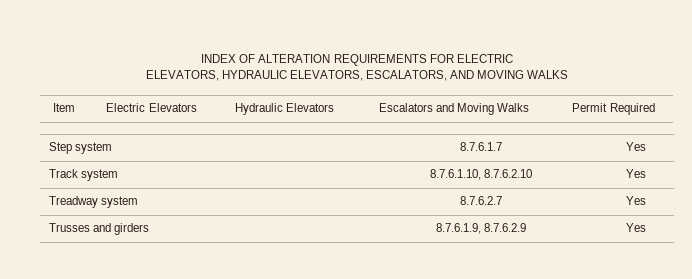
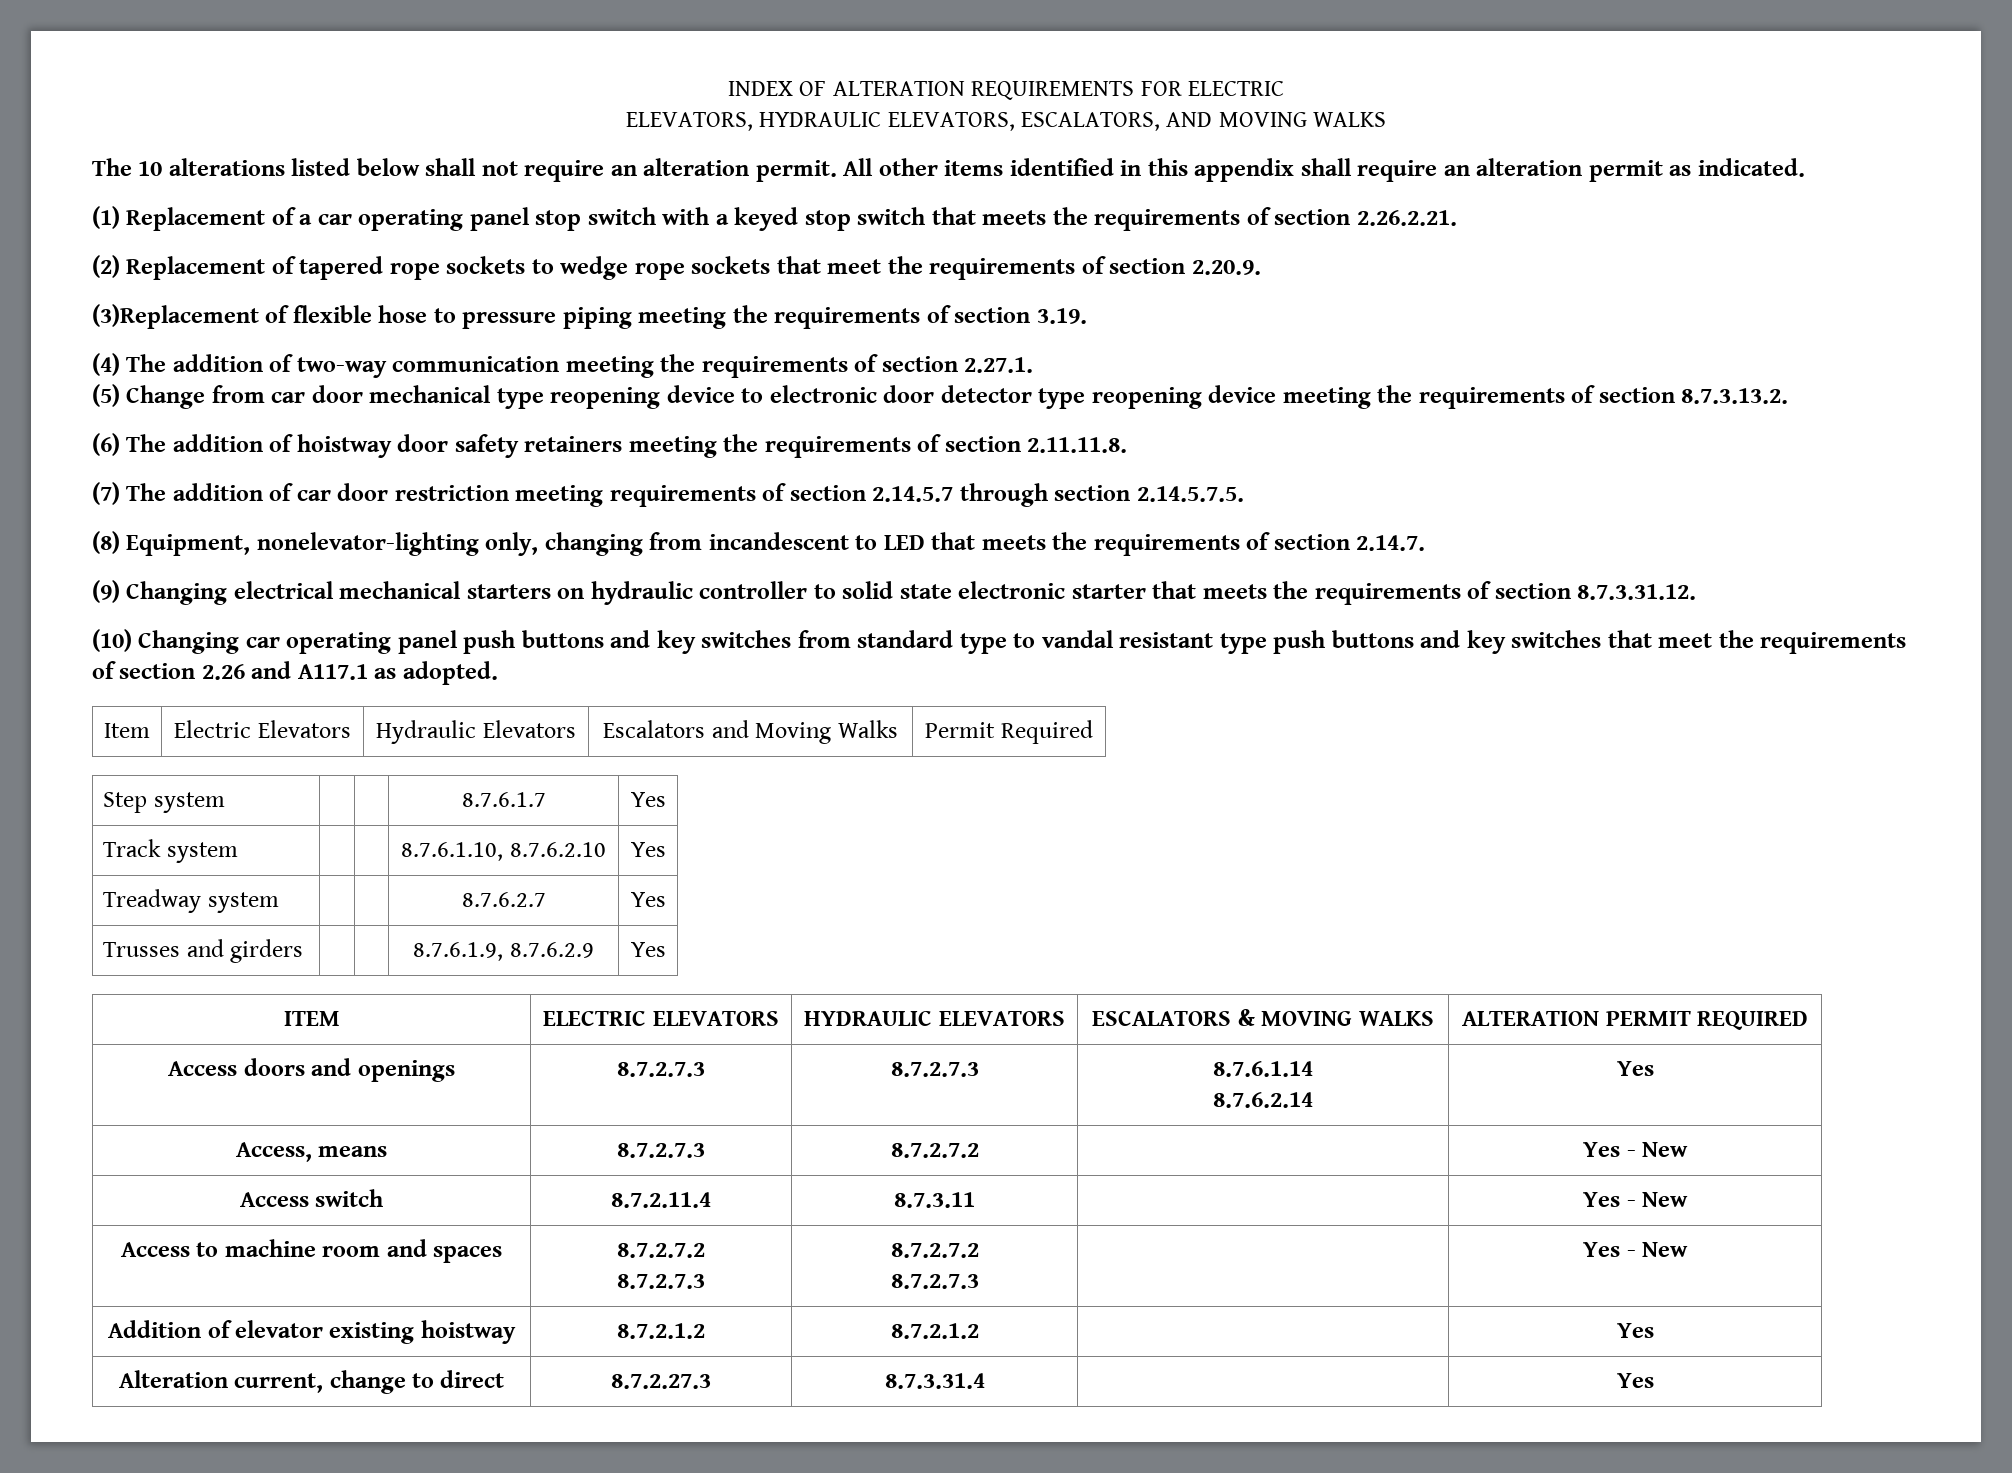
(569, 74) none -> [92,158,1805,182] [92,206,1457,231] [92,255,1261,280] [92,304,1087,329] [92,353,1034,378] [92,384,1789,409] [92,433,1128,458] [92,482,1244,507] [92,531,1426,556] [92,580,1697,605] [92,629,1907,654] [92,661,498,685] // The 10 alterations listed below shall not require an alteration permit. All other items identified in this appendix shall require an alteration permit as indicated. // (1) Replacement of a car operating panel stop switch with a keyed stop switch that meets the requirements of section 2.26.2.21. // (2) Replacement of tapered rope sockets to wedge rope sockets that meet the requirements of section 2.20.9. // (3)Replacement of flexible hose to pressure piping meeting the requirements of section 3.19. // (4) The addition of two-way communication meeting the requirements of section 2.27.1. // (5) Change from car door mechanical type reopening device to electronic door detector type reopening device meeting the requirements of section 8.7.3.13.2. // (6) The addition of hoistway door safety retainers meeting the requirements of section 2.11.11.8. // (7) The addition of car door restriction meeting requirements of section 2.14.5.7 through section 2.14.5.7.5. // (8) Equipment, nonelevator-lighting only, changing from incandescent to LED that meets the requirements of section 2.14.7. // (9) Changing electrical mechanical starters on hydraulic controller to solid state electronic starter that meets the requirements of section 8.7.3.31.12. // (10) Changing car operating panel push buttons and key switches from standard type to vandal resistant type push buttons and key switches that meet the requirements of section 2.26 and A117.1 as adopted.
(646, 227) none -> [283,1011,340,1026] [543,1011,779,1026] [804,1011,1065,1026] [1092,1009,1434,1026] [1462,1011,1808,1030] [168,1058,455,1082] [617,1062,705,1077] [890,1062,979,1077] [1213,1061,1313,1077] [1213,1092,1313,1108] [1616,1061,1654,1076] [235,1142,388,1162] [617,1143,705,1158] [890,1143,979,1158] [1583,1142,1688,1157] [239,1189,384,1207] [611,1192,711,1208] [894,1192,975,1208] [1583,1192,1688,1207] [120,1239,503,1263] [617,1243,705,1258] [617,1274,705,1289] [890,1243,979,1258] [890,1274,979,1289] [1583,1242,1688,1257] [108,1320,516,1344] [617,1323,705,1339] [890,1323,979,1339] [1616,1323,1654,1338] [118,1370,505,1394] [611,1374,711,1389] [884,1373,985,1389] [1616,1373,1654,1388] // ITEM | ELECTRIC ELEVATORS | HYDRAULIC ELEVATORS | ESCALATORS & MOVING WALKS | ALTERATION PERMIT REQUIRED // Access doors and openings | 8.7.2.7.3 | 8.7.2.7.3 | 8.7.6.1.14 // 8.7.6.2.14 | Yes // Access, means | 8.7.2.7.3 | 8.7.2.7.2 | | Yes - New // Access switch | 8.7.2.11.4 | 8.7.3.11 | | Yes - New // Access to machine room and spaces | 8.7.2.7.2 // 8.7.2.7.3 | 8.7.2.7.2 // 8.7.2.7.3 | | Yes - New // Addition of elevator existing hoistway | 8.7.2.1.2 | 8.7.2.1.2 | | Yes // Alteration current, change to direct | 8.7.2.27.3 | 8.7.3.31.4 | | Yes

